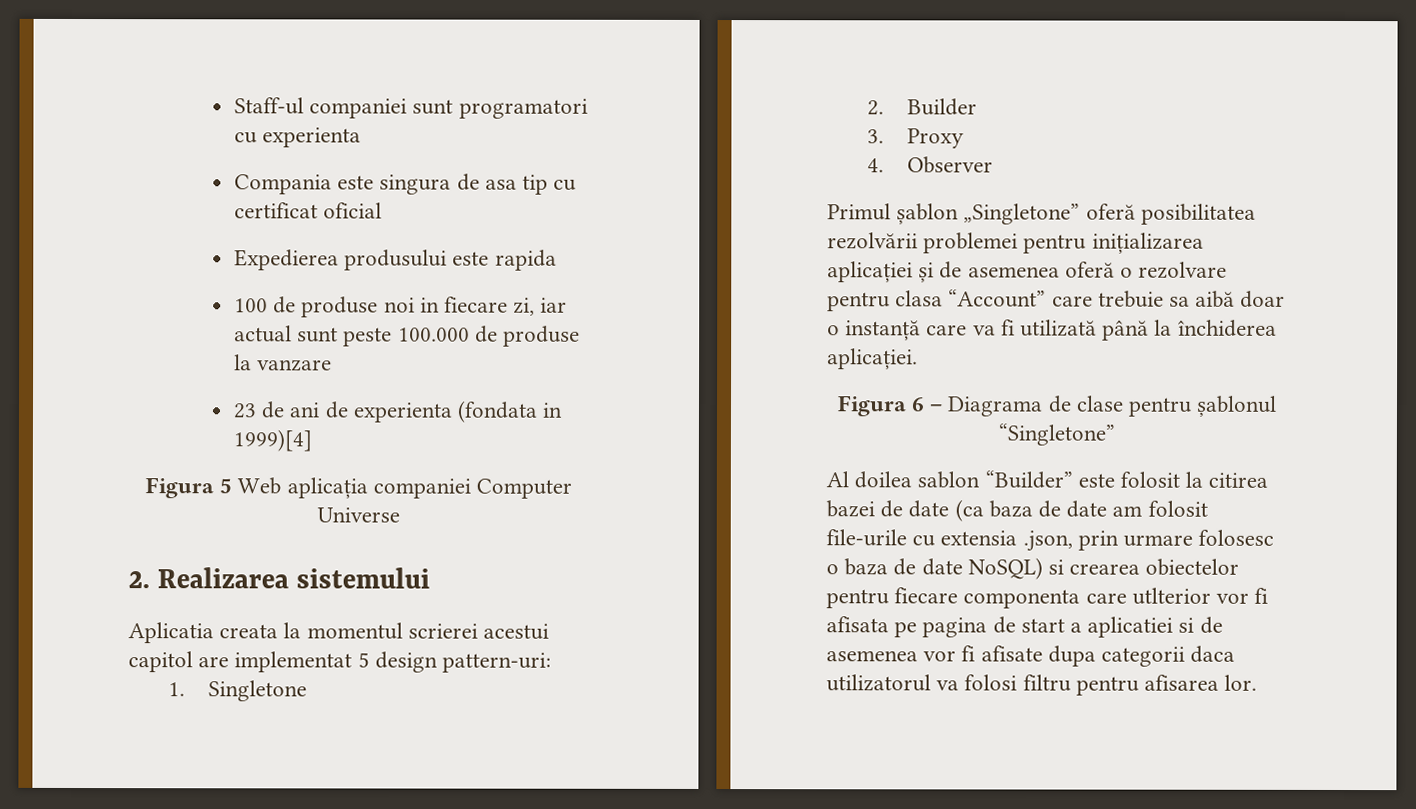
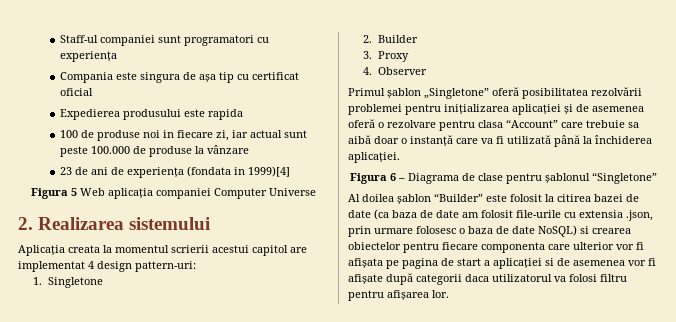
[262,127,362,148] experienta -> [60,51,118,62] experiența
[484,179,517,190] asa -> [199,74,217,82] așa
[257,359,333,372] vanzare -> [207,145,250,154] vânzare
[352,402,453,423] experienta -> [127,167,185,178] experiența
[128,622,214,644] Aplicatia -> [18,245,65,256] Aplicația
[407,623,478,639] scrierei -> [171,245,209,253] scrierii
[357,652,370,668] 5 -> [88,261,94,269] 4
[917,471,981,489] sablon -> [397,194,431,204] șablon
[1131,587,1269,605] [826,616,889,633] utlterior vor fi afisata -> [573,242,644,250] [348,258,383,268] ulterior vor fi afișata
[1087,616,1174,638] aplicatiei -> [493,258,542,269] aplicației
[980,645,1096,667] afisate dupa -> [348,273,413,285] afișate după
[1144,674,1220,691] afisarea -> [387,290,429,300] afișarea

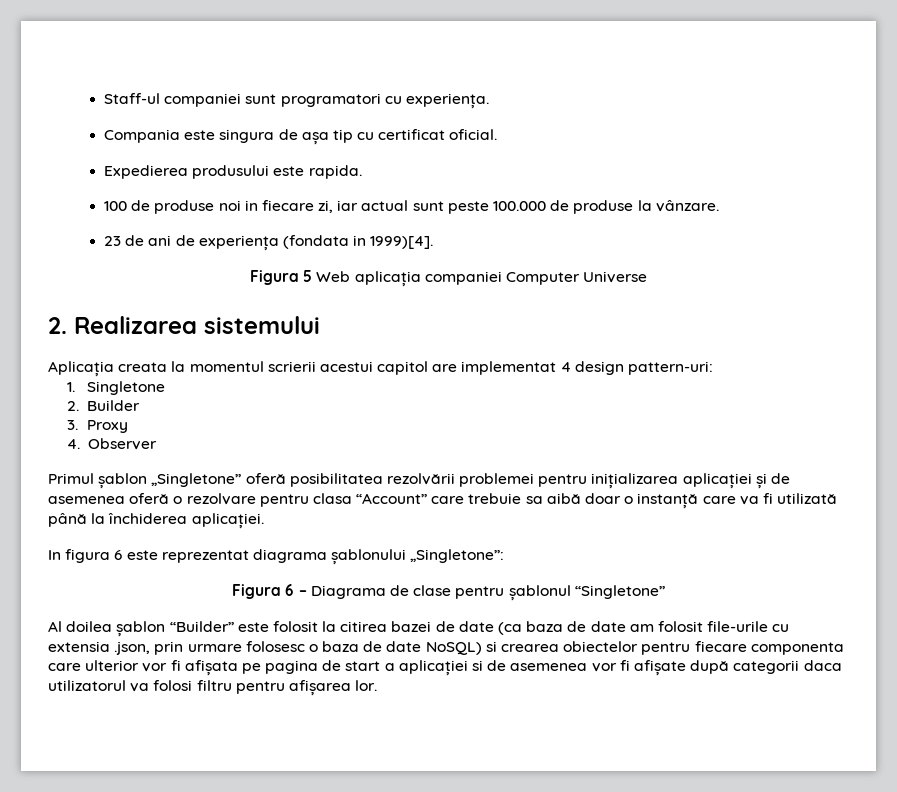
[60,51,118,62] experiența -> [405,93,489,109] experiența.
[60,88,94,96] oficial -> [449,129,498,140] oficial.
[208,109,244,120] rapida -> [308,165,362,179] rapida.
[207,145,250,154] vânzare -> [655,200,719,212] vânzare.
[248,166,291,177] 1999)[4] -> [370,236,434,249] 1999)[4].
(400, 157) none -> [48,549,505,565] // In figura 6 este reprezentat diagrama șablonului „Singletone”:

